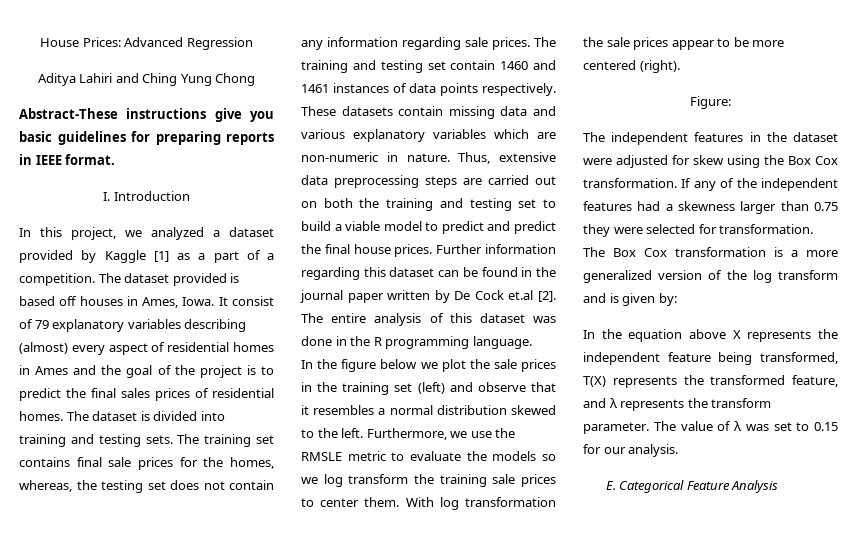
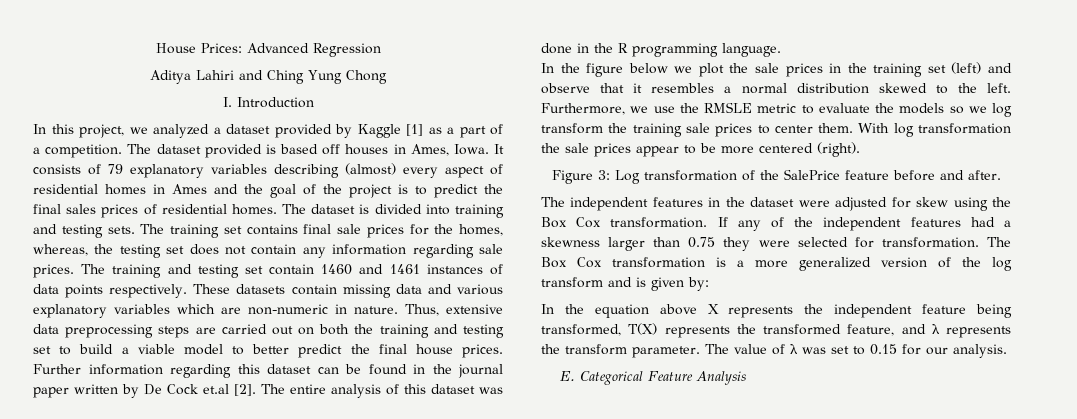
[19,108,274,122] [19,131,274,145] [19,154,116,165] // Abstract-These instructions give you basic guidelines for preparing reports in IEEE format. -> (387, 77) none
[232,296,274,306] consist -> [33,164,81,175] consists
[441,221,511,234] predict and -> [252,344,290,354] better
[690,96,731,109] Figure: -> [551,169,1001,184] Figure 3: Log transformation of the SalePrice feature before and after.

